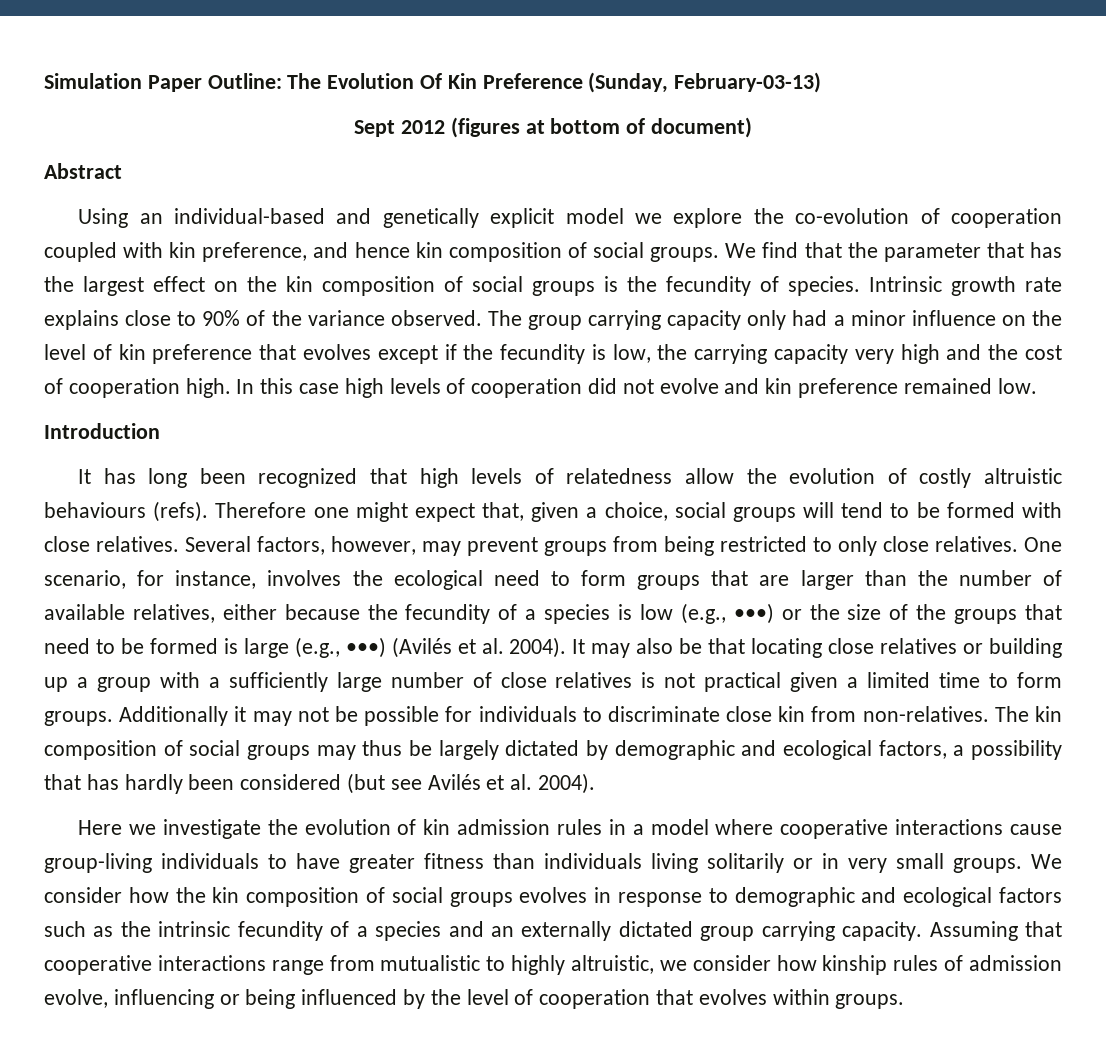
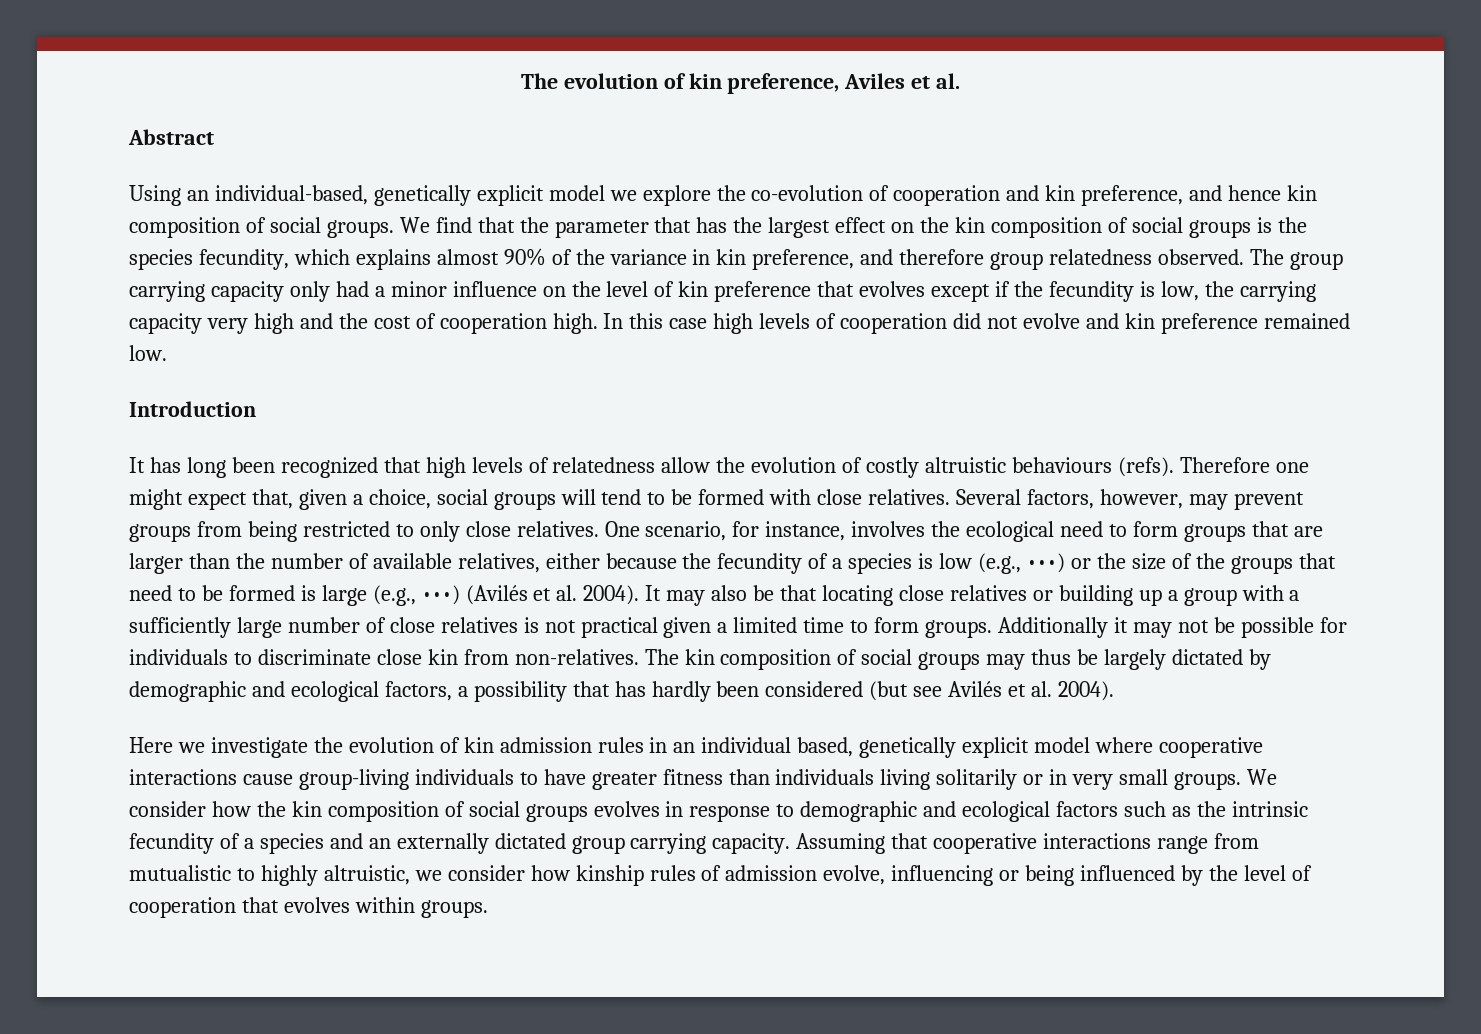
[44,72,822,93] [354,117,752,138] Simulation Paper Outline: The Evolution Of Kin Preference (Sunday, February-03-13) // Sept 2012 (figures at bottom of document) -> [520,73,961,94] The evolution of kin preference, Aviles et al.
[173,208,372,224] individual-based and -> [214,185,368,205] individual-based,
[44,242,164,262] coupled with -> [1006,185,1040,201] and
[666,276,1062,296] [44,310,385,330] fecundity of species. Intrinsic growth rate explains close to 90% of the variance -> [129,248,1153,270] species fecundity, which explains almost 90% of the variance in kin preference, and therefore group relatedness
[632,824,644,835] a -> [673,737,1030,758] an individual based, genetically explicit

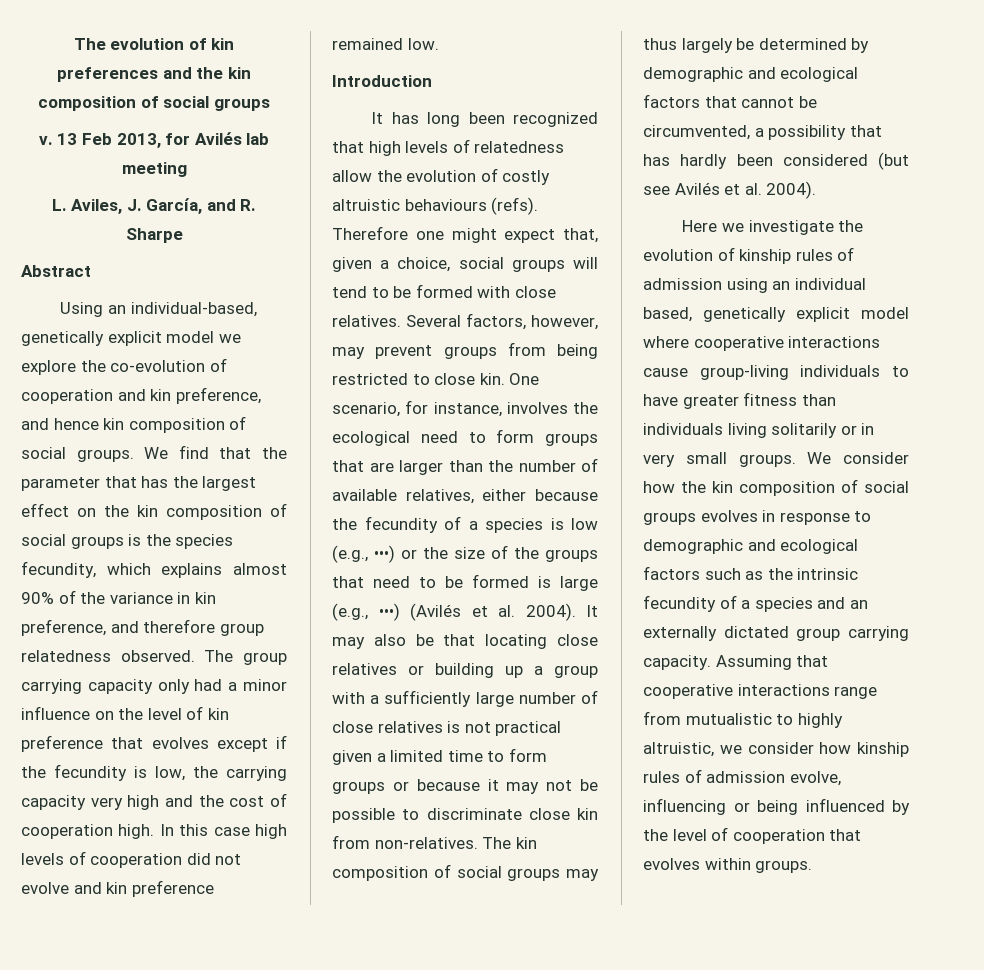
[727,73,961,94] preference, Aviles et al. -> [57,67,251,82] [38,96,270,111] [38,132,270,148] [121,162,187,177] [51,198,257,214] [125,228,183,243] preferences and the kin composition of social groups // v. 13 Feb 2013, for Avilés lab meeting // L. Aviles, J. García, and R. Sharpe
[419,521,599,542] only close relatives. -> [434,373,505,385] close kin.
[925,617,1109,638] groups. Additionally -> [332,779,480,794] groups or because
[1319,617,1347,633] [129,649,228,665] for individuals -> (395, 815) none
[1077,649,1243,670] be largely dictated -> [681,38,847,53] largely be determined
[384,681,452,701] factors, -> [643,94,817,108] [643,125,750,140] factors that cannot be circumvented,
[463,737,668,753] kin admission rules in -> [739,247,855,264] [643,278,768,293] kinship rules of admission using

